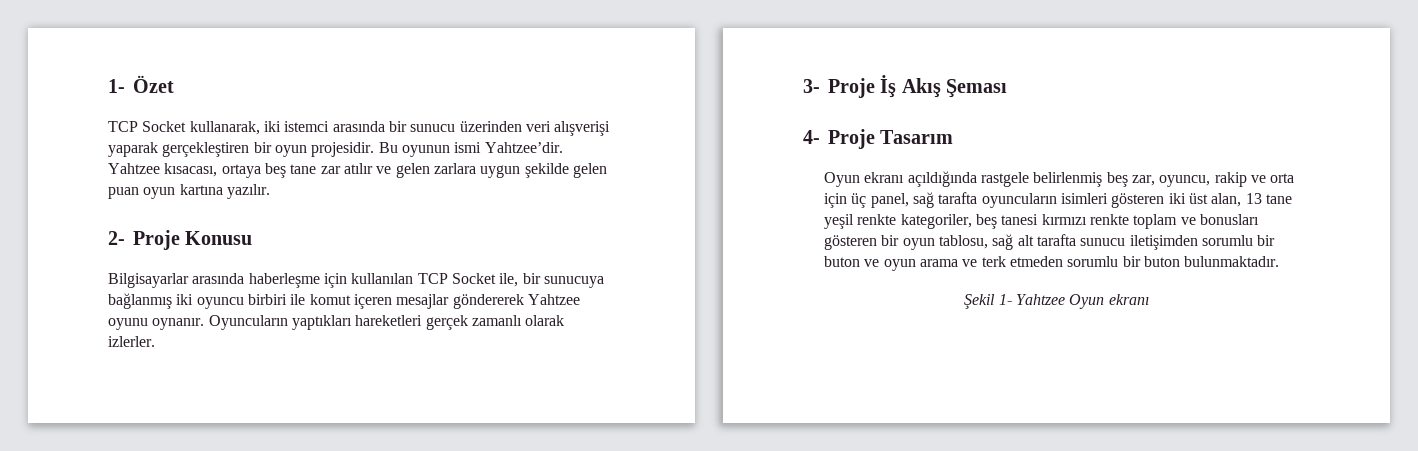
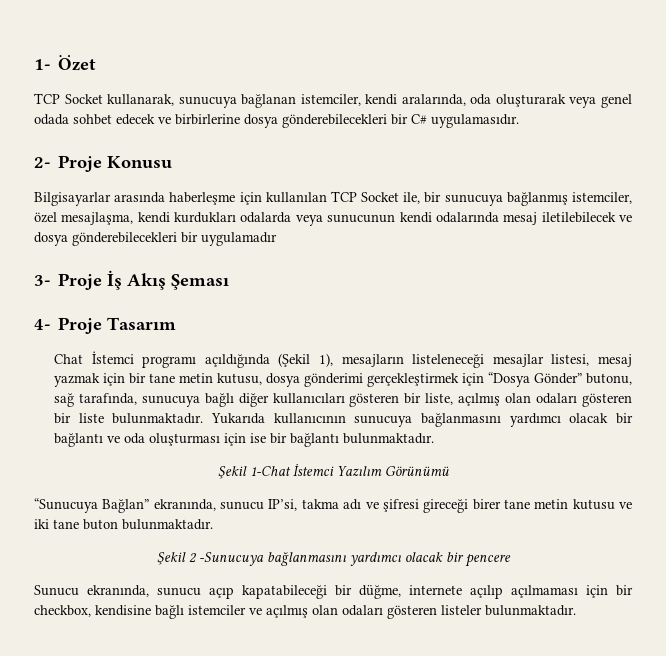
[263,121,611,136] [108,142,563,157] [108,163,607,178] [108,184,270,199] iki istemci arasında bir sunucu üzerinden veri alışverişi yaparak gerçekleştiren bir oyun projesidir. Bu oyunun ismi Yahtzee’dir. Yahtzee kısacası, ortaya beş tane zar atılır ve gelen zarlara uygun şekilde gelen puan oyun kartına yazılır. -> [178,94,632,108] [34,114,519,128] sunucuya bağlanan istemciler, kendi aralarında, oda oluşturarak veya genel odada sohbet edecek ve birbirlerine dosya gönderebilecekleri bir C# uygulamasıdır.
[176,294,580,309] [108,315,565,330] [108,336,155,347] iki oyuncu birbiri ile komut içeren mesajlar göndererek Yahtzee oyunu oynanır. Oyuncuların yaptıkları hareketleri gerçek zamanlı olarak izlerler. -> [572,192,632,204] [34,212,633,226] [34,232,277,246] istemciler, özel mesajlaşma, kendi kurdukları odalarda veya sunucunun kendi odalarında mesaj iletilebilecek ve dosya gönderebilecekleri bir uygulamadır
[824,171,1295,187] [824,192,1292,208] [824,214,1260,229] [824,234,1276,250] [824,256,1280,271] [964,294,1149,309] Oyun ekranı açıldığında rastgele belirlenmiş beş zar, oyuncu, rakip ve orta için üç panel, sağ tarafta oyuncuların isimleri gösteren iki üst alan, 13 tane yeşil renkte kategoriler, beş tanesi kırmızı renkte toplam ve bonusları gösteren bir oyun tablosu, sağ alt tarafta sunucu iletişimden sorumlu bir buton ve oyun arama ve terk etmeden sorumlu bir buton bulunmaktadır. // Şekil 1- Yahtzee Oyun ekranı -> [53,351,632,368] [53,372,633,387] [53,393,632,407] [53,413,633,427] [53,433,434,447] [217,464,449,479] [34,498,632,513] [34,519,213,530] [156,552,511,567] [34,585,633,599] [34,605,576,619] Chat İstemci programı açıldığında (Şekil 1), mesajların listeleneceği mesajlar listesi, mesaj yazmak için bir tane metin kutusu, dosya gönderimi gerçekleştirmek için “Dosya Gönder” butonu, sağ tarafında, sunucuya bağlı diğer kullanıcıları gösteren bir liste, açılmış olan odaları gösteren bir liste bulunmaktadır. Yukarıda kullanıcının sunucuya bağlanmasını yardımcı olacak bir bağlantı ve oda oluşturması için ise bir bağlantı bulunmaktadır. // Şekil 1-Chat İstemci Yazılım Görünümü // “Sunucuya Bağlan” ekranında, sunucu IP’si, takma adı ve şifresi gireceği birer tane metin kutusu ve iki tane buton bulunmaktadır. // Şekil 2 -Sunucuya bağlanmasını yardımcı olacak bir pencere // Sunucu ekranında, sunucu açıp kapatabileceği bir düğme, internete açılıp açılmaması için bir checkbox, kendisine bağlı istemciler ve açılmış olan odaları gösteren listeler bulunmaktadır.

